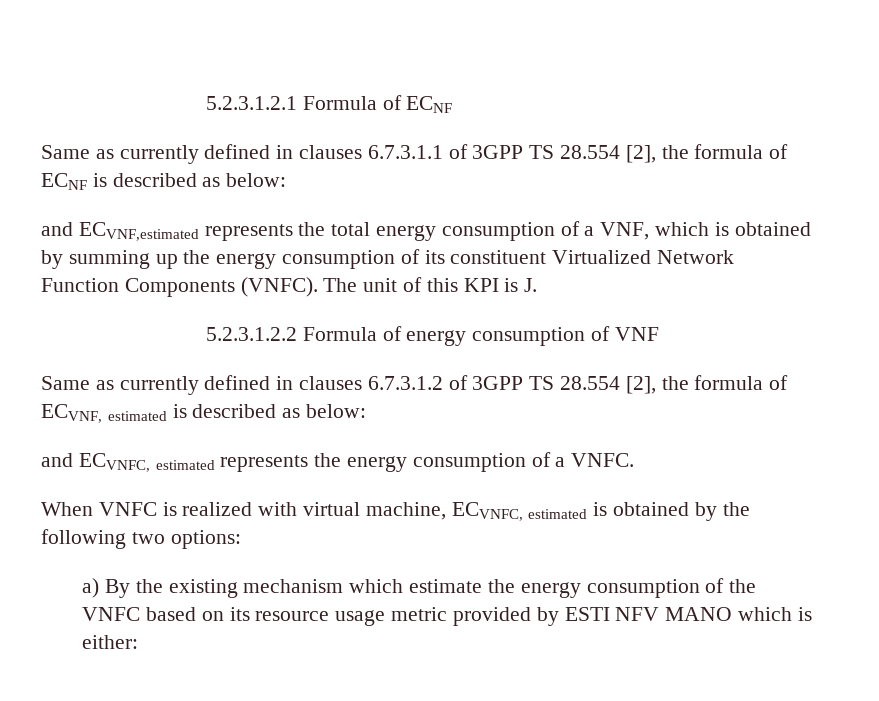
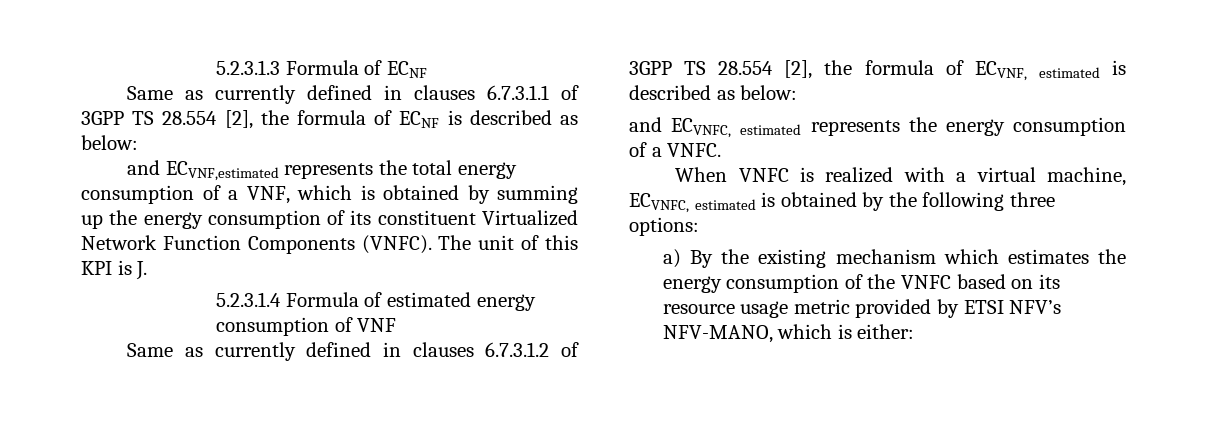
[206,96,298,110] 5.2.3.1.2.1 -> [216,60,281,75] 5.2.3.1.3
[206,326,402,341] 5.2.3.1.2.2 Formula of -> [216,292,471,307] 5.2.3.1.4 Formula of estimated
(298, 509) none -> [956,172,967,182] a
[131,532,165,544] two -> [1009,192,1055,207] three
[409,579,483,593] estimate -> [1007,249,1089,264] estimates
[564,607,733,621] ESTI NFV MANO -> [963,300,1062,314] [662,325,773,343] ETSI NFV’s NFV-MANO,

